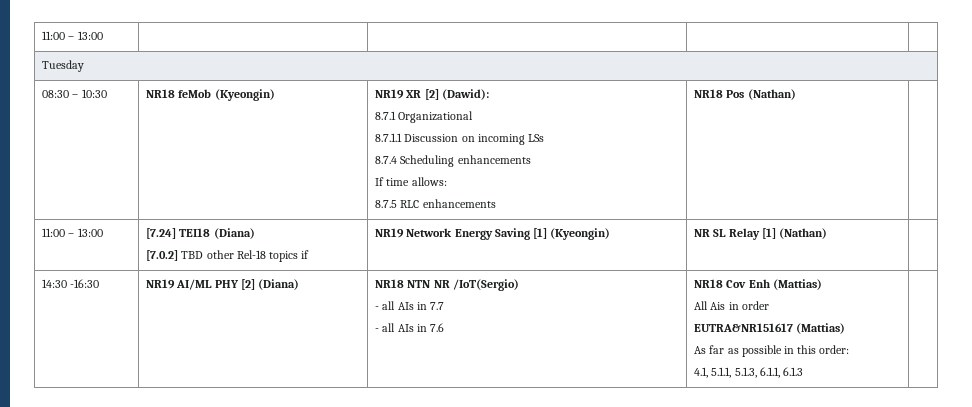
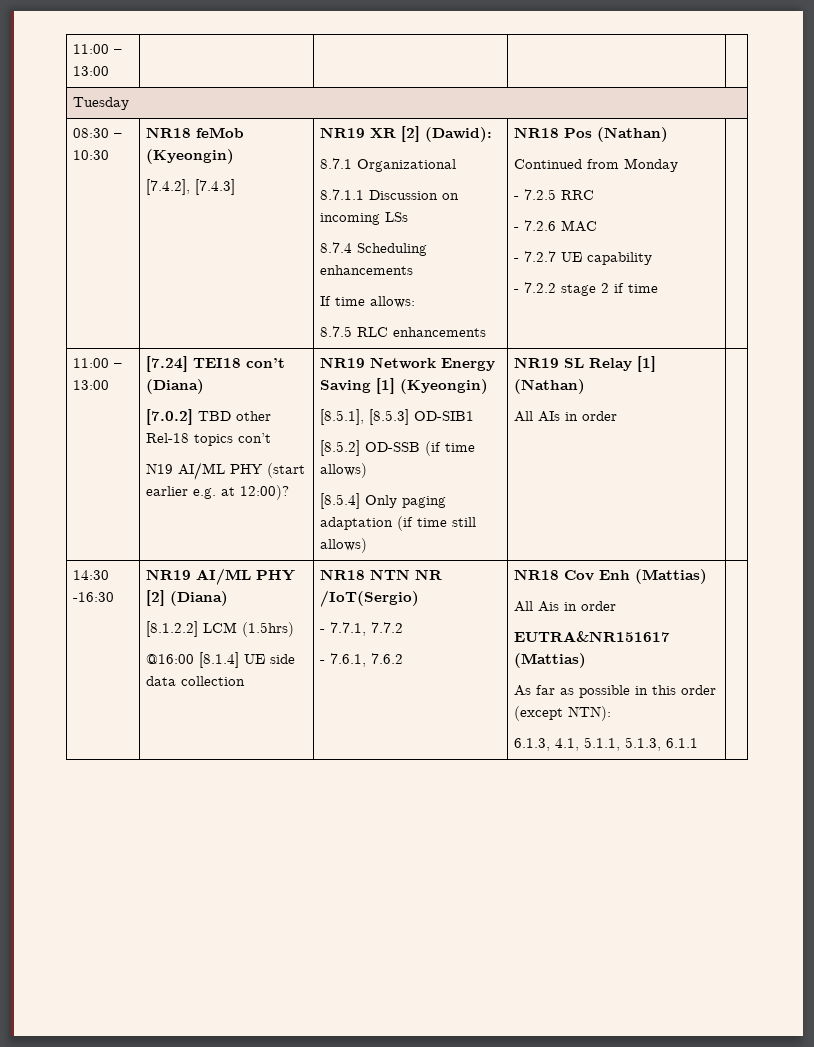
(275, 95) none -> [146,179,236,195] // [7.4.2], [7.4.3]
(796, 94) none -> [514,158,679,172] [514,189,595,200] [514,220,598,232] [514,251,653,265] [514,282,659,296] // Continued from Monday // - 7.2.5 RRC // - 7.2.6 MAC // - 7.2.7 UE capability // - 7.2.2 stage 2 if time
(211, 232) none -> [246,358,286,368] con’t
[300,250,309,259] if -> [238,433,272,443] [146,462,306,480] [146,485,290,500] con’t // N19 AI/ML PHY (start earlier e.g. at 12:00)?
[694,229,711,237] | NR -> [320,409,475,425] [320,440,476,456] [320,463,368,478] [320,493,447,509] [320,516,477,531] [320,538,368,553] [514,357,560,368] // [8.5.1], [8.5.3] OD-SIB1 // [8.5.2] OD-SSB (if time allows) // [8.5.4] Only paging adaptation (if time still allows) | NR19
(827, 233) none -> [514,411,618,422] // All AIs in order
(299, 284) none -> [146,621,295,637] [146,652,296,668] [146,676,246,686] // [8.1.2.2] LCM (1.5hrs) // @16:00 [8.1.4] UE side data collection
[382,301,444,310] [375,323,444,332] all AIs in 7.7 // - all AIs in 7.6 -> [330,622,404,636] [320,653,404,667] 7.7.1, 7.7.2 // - 7.6.1, 7.6.2
[818,345,849,354] order: // -> [681,685,717,695] [514,706,612,721] [514,738,551,751] order (except NTN): // 6.1.3,
[759,367,803,378] 6.1.1, 6.1.3 -> [666,738,699,748] 6.1.1

